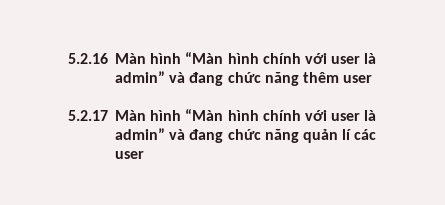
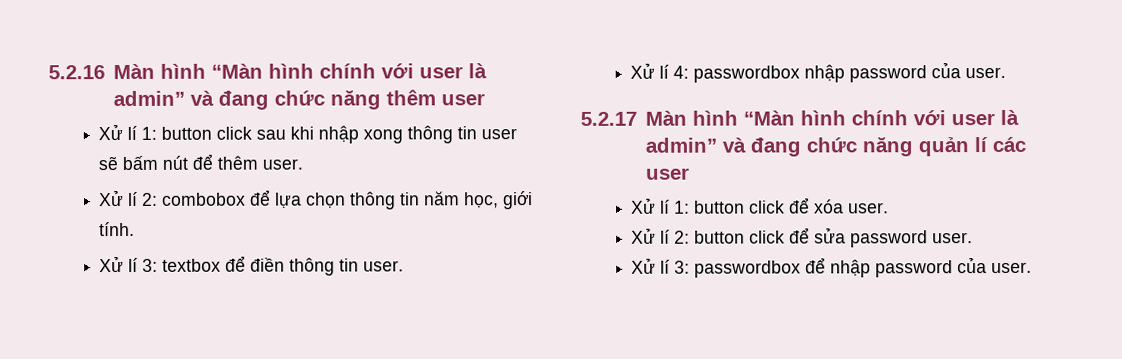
(373, 79) none -> [98,123,518,144] [98,153,304,171] [99,189,534,210] [99,221,136,237] [99,255,405,276] [630,62,1007,83] // Xử lí 1: button click sau khi nhập xong thông tin user sẽ bấm nút để thêm user. // Xử lí 2: combobox để lựa chọn thông tin năm học, giới tính. // Xử lí 3: textbox để điền thông tin user. // Xử lí 4: passwordbox nhập password của user.
(144, 155) none -> [631,197,890,214] [631,227,974,248] [631,257,1033,278] // Xử lí 1: button click để xóa user. // Xử lí 2: button click để sửa password user. // Xử lí 3: passwordbox để nhập password của user.

